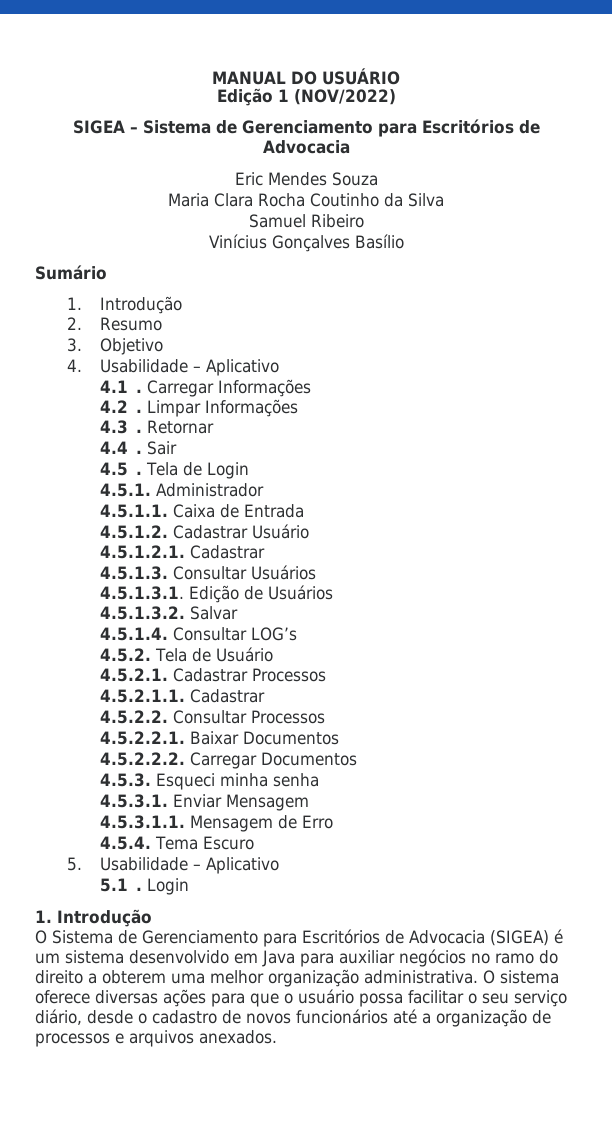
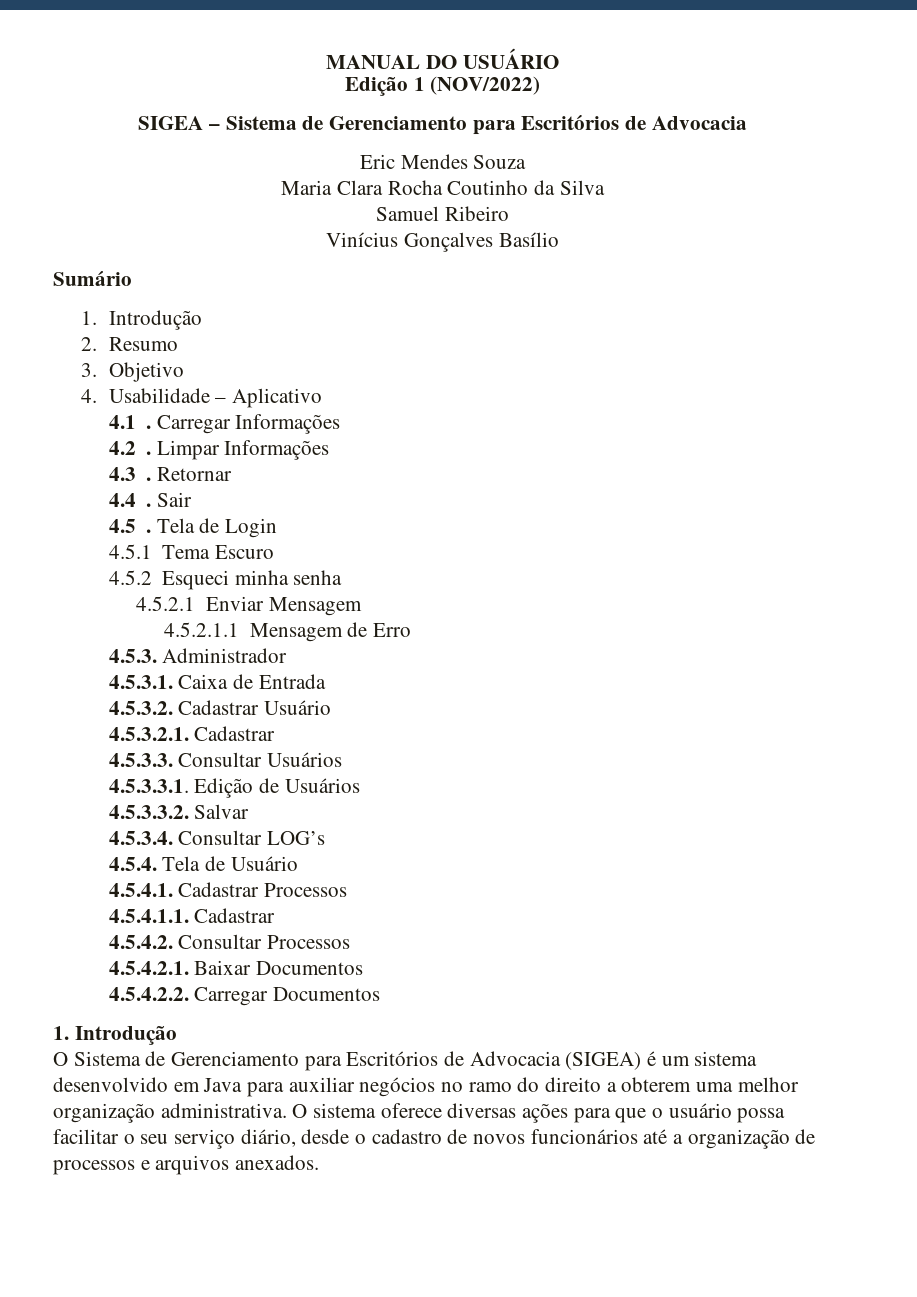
[99,483,151,497] 4.5.1. -> [108,544,274,559] [108,570,343,590] [136,596,362,616] [164,622,412,642] [108,649,157,663] 4.5.1 Tema Escuro // 4.5.2 Esqueci minha senha // 4.5.2.1 Enviar Mensagem // 4.5.2.1.1 Mensagem de Erro // 4.5.3.
[99,504,168,518] 4.5.1.1. -> [108,675,173,689] 4.5.3.1.
[99,525,168,539] 4.5.1.2. -> [108,701,173,715] 4.5.3.2.
[99,545,265,559] [99,566,168,580] 4.5.1.2.1. Cadastrar // 4.5.1.3. -> [108,726,276,741] [108,753,173,767] 4.5.3.2.1. Cadastrar // 4.5.3.3.
[99,586,184,600] 4.5.1.3.1. -> [108,779,189,793] 4.5.3.3.1.
[99,606,185,620] 4.5.1.3.2. -> [108,805,189,819] 4.5.3.3.2.
[99,627,168,641] 4.5.1.4. -> [108,831,173,845] 4.5.3.4.
[99,648,151,662] 4.5.2. -> [108,857,157,871] 4.5.4.
[99,668,168,682] 4.5.2.1. -> [108,883,173,897] 4.5.4.1.
[99,689,265,703] [99,710,168,724] 4.5.2.1.1. Cadastrar // 4.5.2.2. -> [108,908,276,923] [108,935,173,949] 4.5.4.1.1. Cadastrar // 4.5.4.2.
[99,731,185,745] 4.5.2.2.1. -> [108,961,189,975] 4.5.4.2.1.
[99,752,185,766] 4.5.2.2.2. -> [108,987,189,1001] 4.5.4.2.2.
[99,773,319,790] [99,794,309,811] [99,815,333,832] [99,836,254,850] [67,857,279,874] [99,878,190,895] // 4.5.3. Esqueci minha senha // 4.5.3.1. Enviar Mensagem // 4.5.3.1.1. Mensagem de Erro // 4.5.4. Tema Escuro // 5. Usabilidade – Aplicativo // 5.1 . Login -> (380, 994) none

